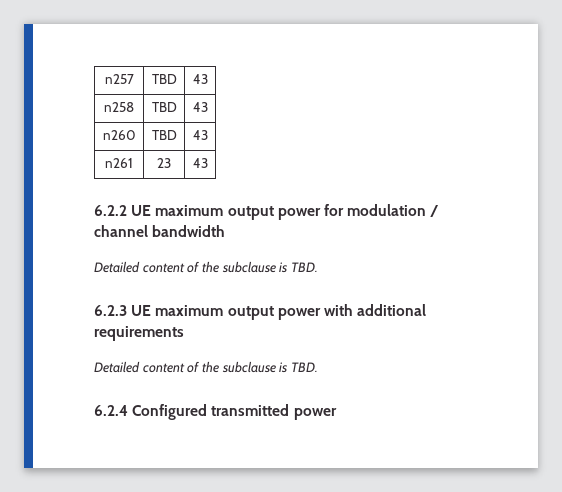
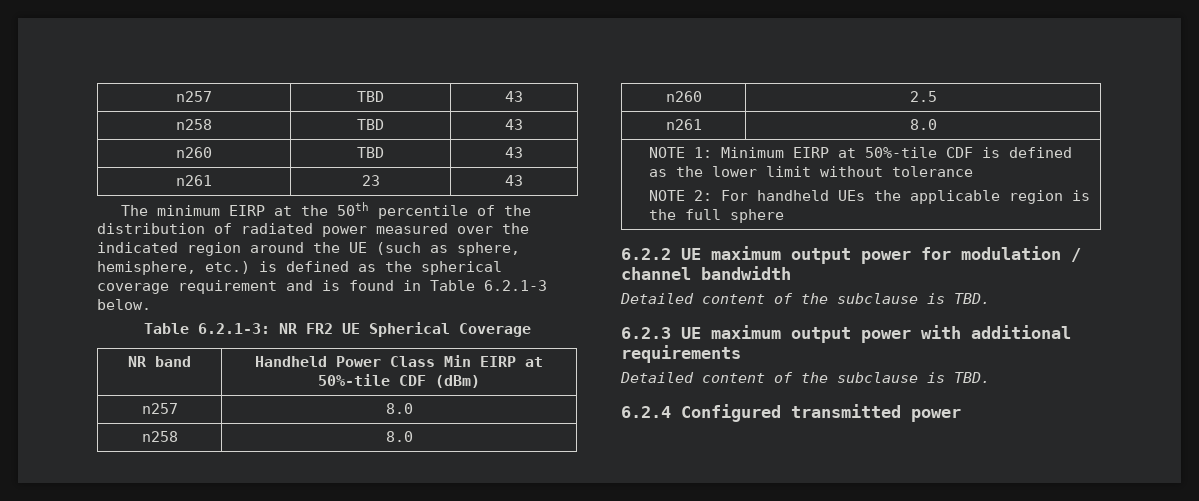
(208, 163) none -> [120,202,531,219] [97,223,529,237] [97,242,520,256] [97,261,502,275] [97,280,547,294] [97,299,151,310] [144,322,531,337] [128,356,191,367] [255,355,543,367] [318,374,480,388] [141,403,178,414] [385,403,413,414] [141,431,178,442] [385,431,413,442] [665,91,702,102] [909,91,937,102] [665,119,702,130] [909,119,937,130] [649,147,1073,158] [649,166,974,177] [649,190,1091,204] [649,209,785,223] // The minimum EIRP at the 50th percentile of the distribution of radiated power measured over the indicated region around the UE (such as sphere, hemisphere, etc.) is defined as the spherical coverage requirement and is found in Table 6.2.1-3 below. // Table 6.2.1-3: NR FR2 UE Spherical Coverage // NR band | Handheld Power Class Min EIRP at 50%-tile CDF (dBm) // n257 | 8.0 // n258 | 8.0 // n260 | 2.5 // n261 | 8.0 // NOTE 1: Minimum EIRP at 50%-tile CDF is defined as the lower limit without tolerance // NOTE 2: For handheld UEs the applicable region is the full sphere

